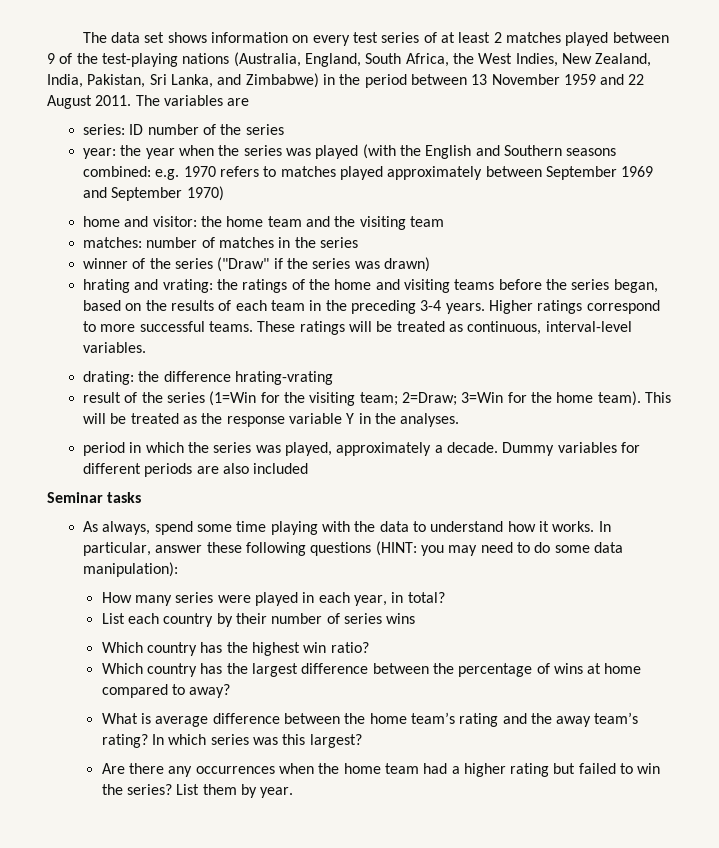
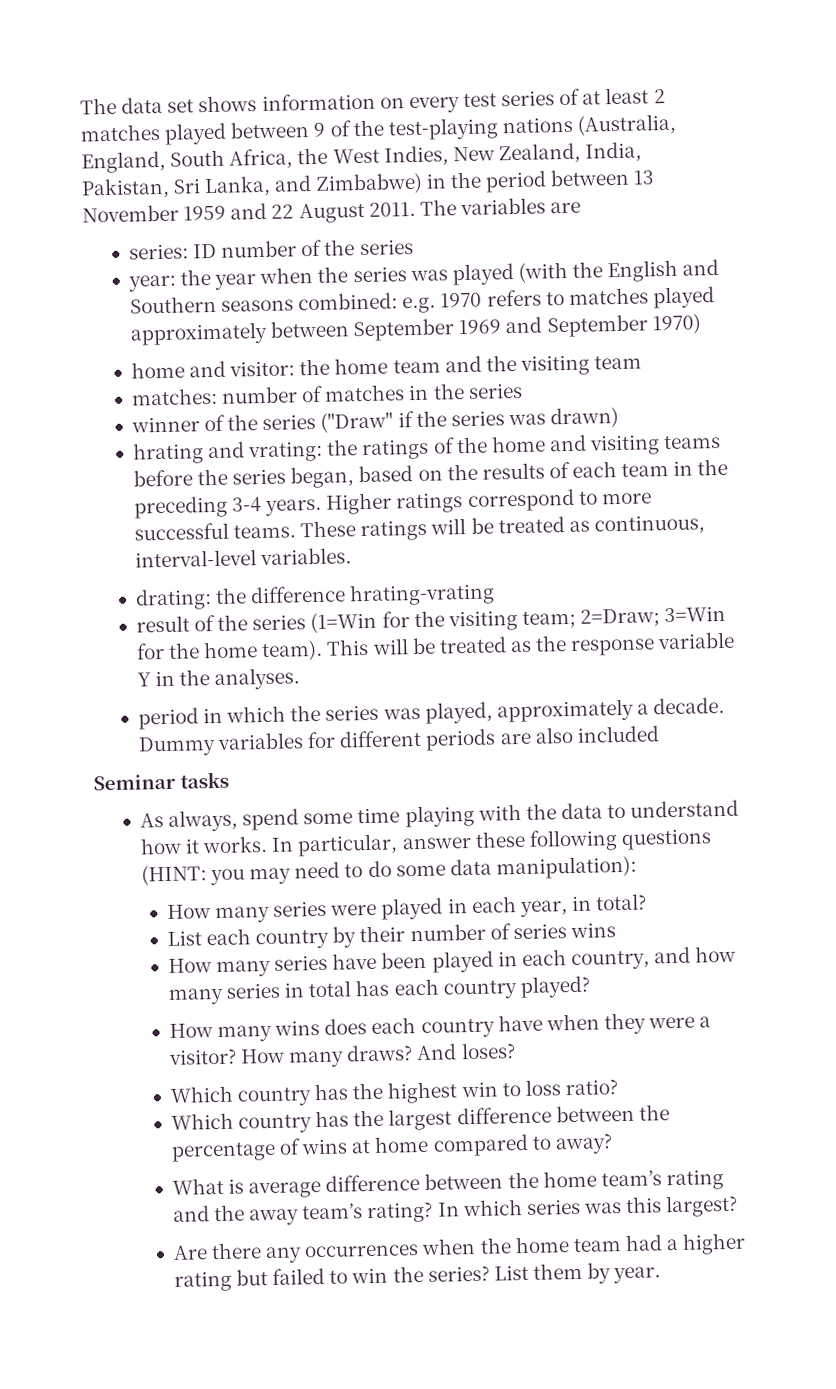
(416, 618) none -> [167,945,737,978] [167,975,590,1005] [168,1012,712,1043] [167,1042,516,1068] // How many series have been played in each country, and how many series in total has each country played? // How many wins does each country have when they were a visitor? How many draws? And loses?
(327, 647) none -> [501,1079,561,1097] to loss

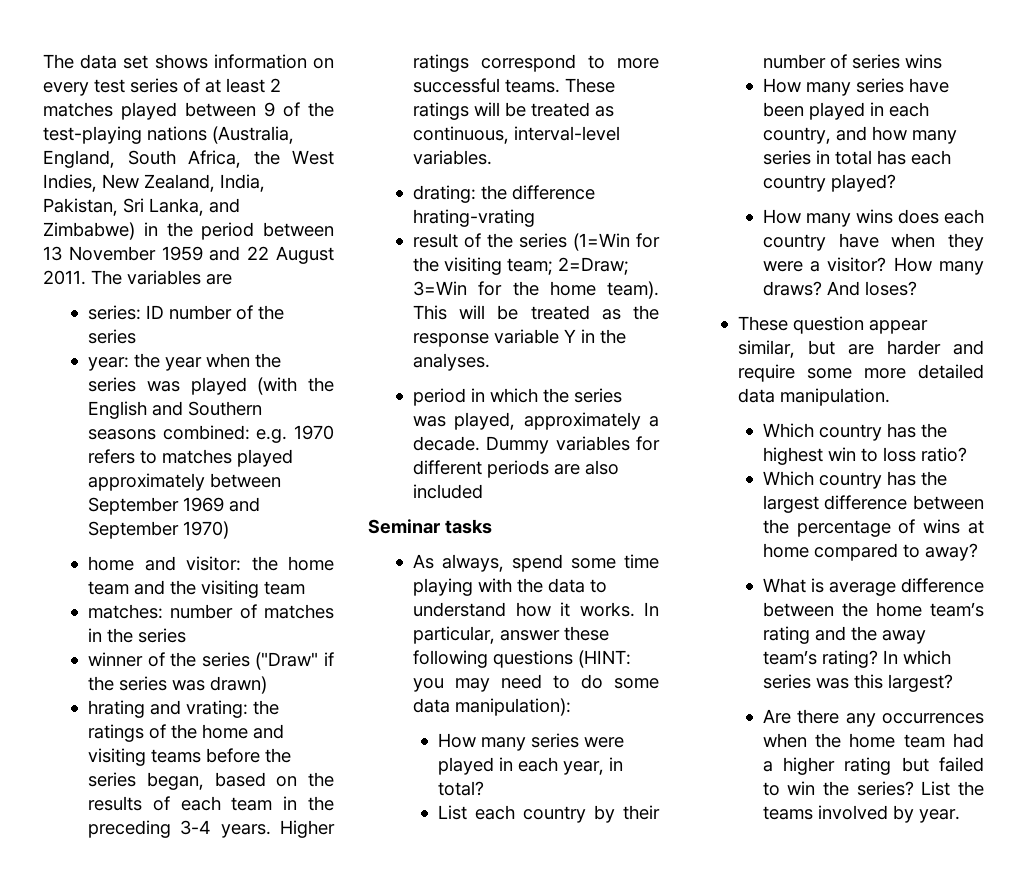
(516, 1051) none -> [738,316,929,334] [738,340,984,358] [738,364,984,382] [738,388,891,406] // These question appear similar, but are harder and require some more detailed data manipulation.
[532,1262,583,1280] them -> [958,781,984,796] [762,805,888,820] the teams involved

